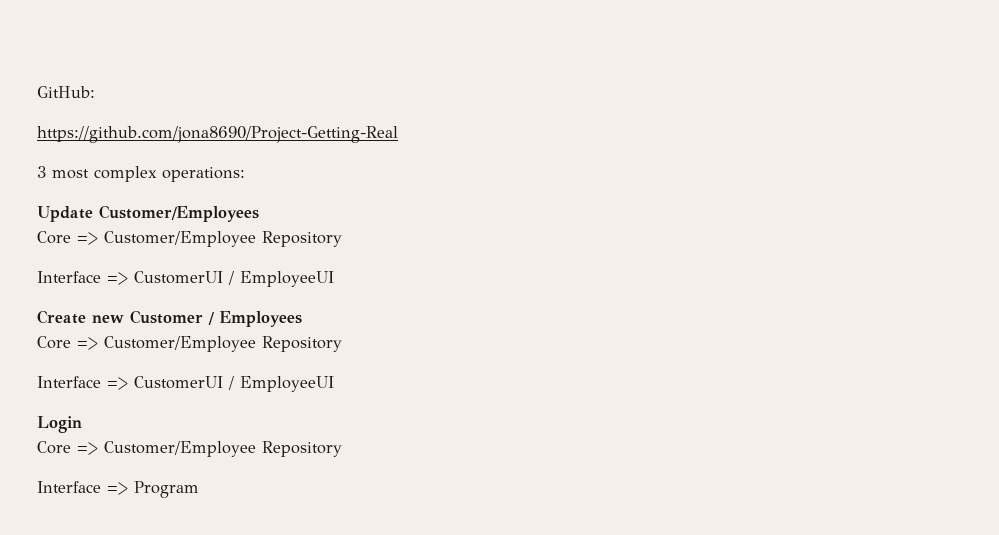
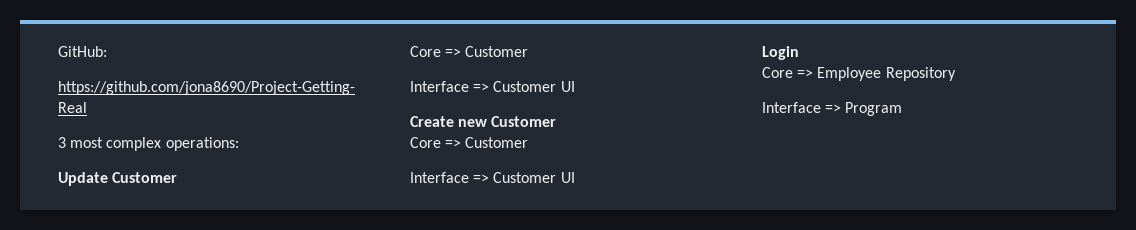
[99,205,259,222] [37,231,342,247] [37,271,334,287] Customer/Employees // Core => Customer/Employee Repository // Interface => CustomerUI / EmployeeUI -> [112,172,178,183] [410,46,529,57] [410,81,575,92] Customer // Core => Customer // Interface => Customer UI
[208,311,302,327] [37,336,342,352] [37,376,334,392] / Employees // Core => Customer/Employee Repository // Interface => CustomerUI / EmployeeUI -> [410,137,529,148] [410,172,575,183] // Core => Customer // Interface => Customer UI
[104,441,256,457] Customer/Employee -> [817,67,882,81] Employee

